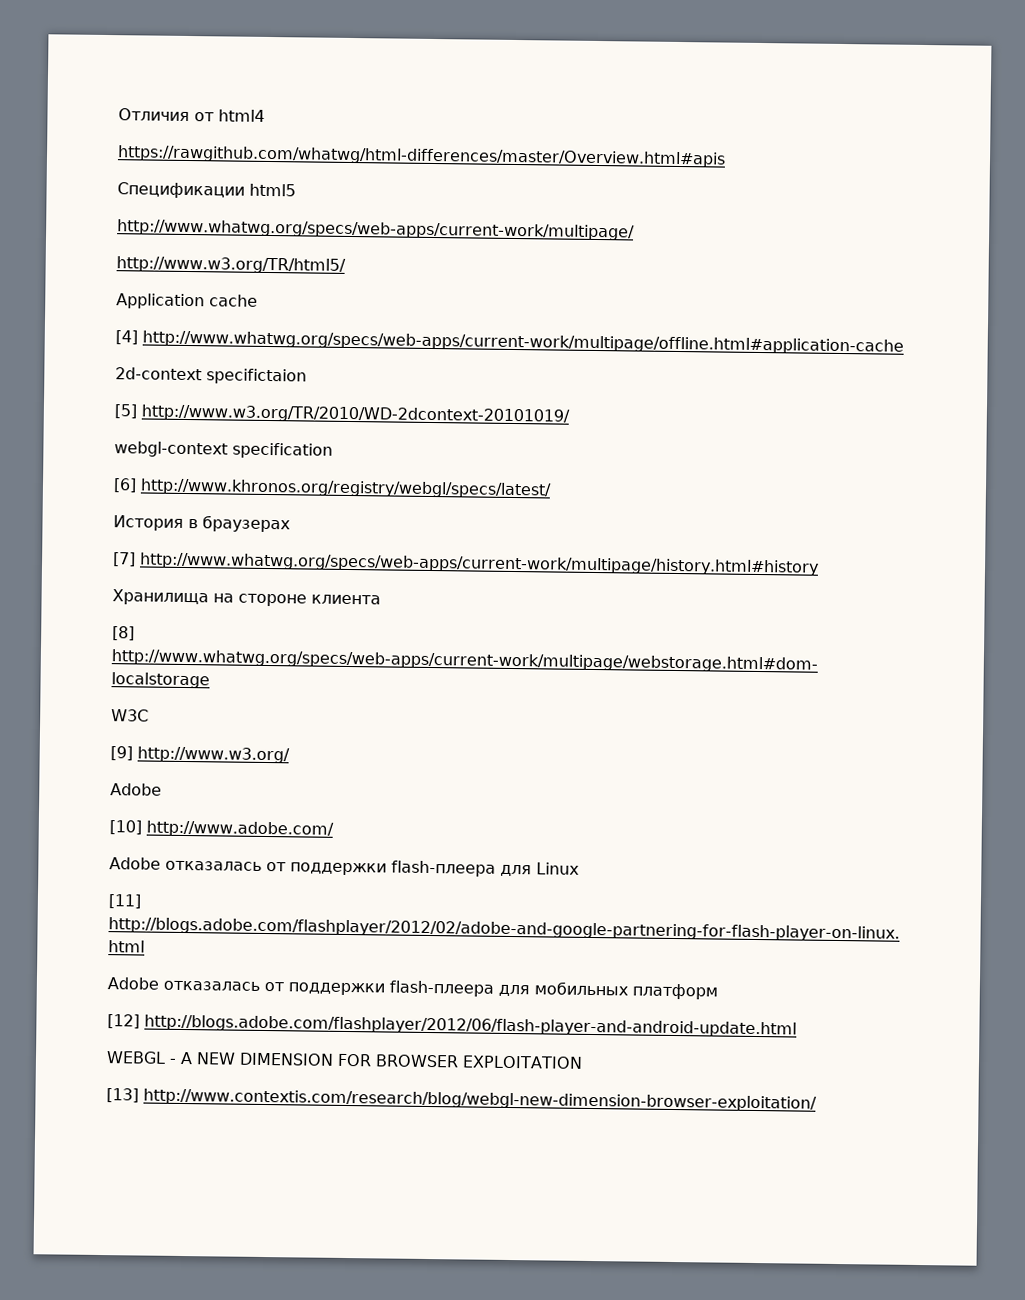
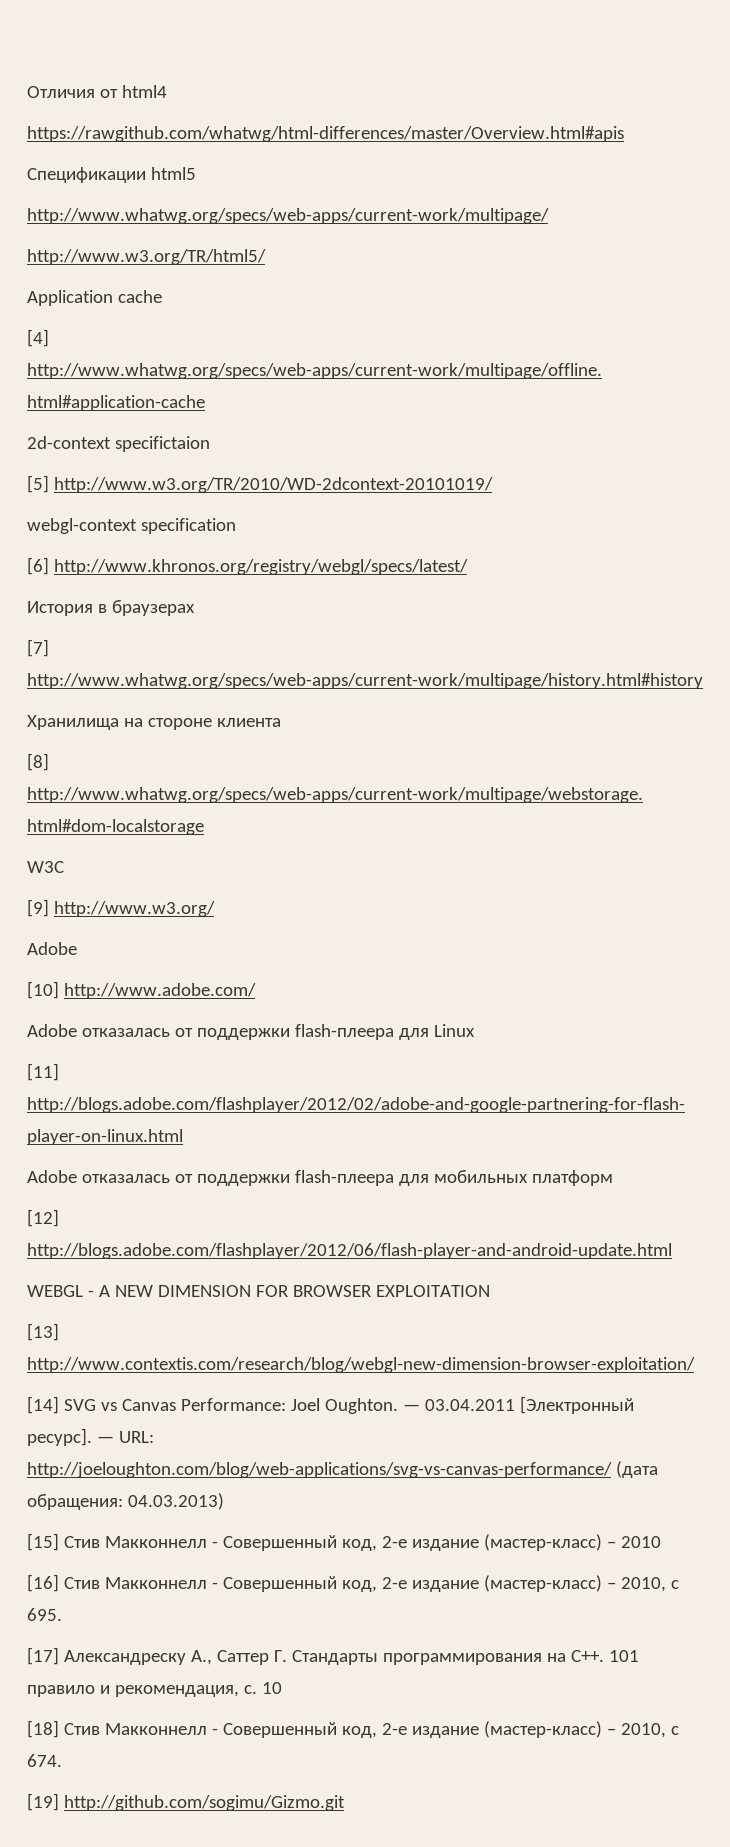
(817, 1100) none -> [27,1396,634,1414] [27,1428,154,1446] [27,1461,658,1478] [27,1493,224,1510] [27,1533,661,1551] [27,1574,679,1592] [27,1608,62,1621] [27,1647,639,1665] [27,1682,282,1697] [27,1720,679,1738] [27,1754,62,1767] [27,1793,345,1811] // [14] SVG vs Canvas Performance: Joel Oughton. — 03.04.2011 [Электронный ресурс]. — URL: http://joeloughton.com/blog/web-applications/svg-vs-canvas-performance/ (дата обращения: 04.03.2013) // [15] Стив Макконнелл - Совершенный код, 2-е издание (мастер-класс) – 2010 // [16] Стив Макконнелл - Совершенный код, 2-е издание (мастер-класс) – 2010, с 695. // [17] Александреску А., Саттер Г. Стандарты программирования на C++. 101 правило и рекомендация, с. 10 // [18] Стив Макконнелл - Совершенный код, 2-е издание (мастер-класс) – 2010, с 674. // [19] http://github.com/sogimu/Gizmo.git

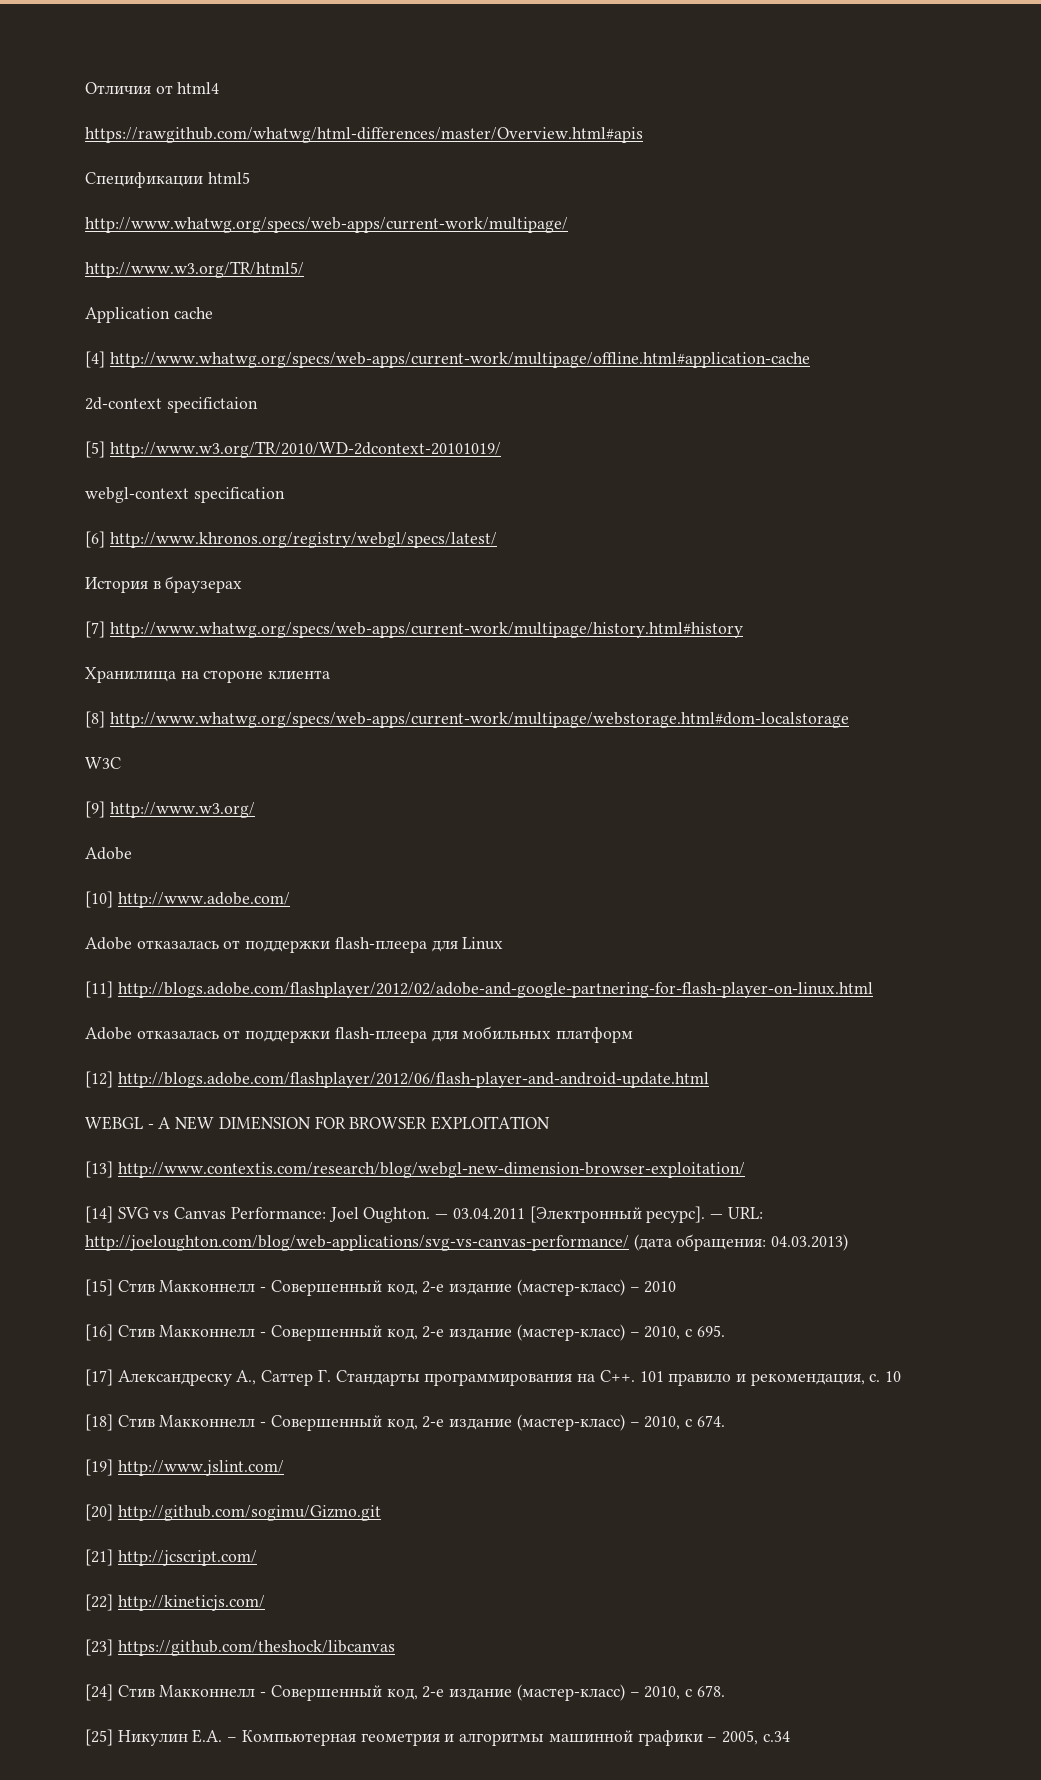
(59, 1802) none -> [117,1460,284,1476] [85,1504,113,1521] http://www.jslint.com/ // [20]
(345, 1803) none -> [85,1549,257,1566] [85,1594,265,1611] [85,1639,395,1656] [85,1684,725,1701] [85,1729,790,1746] // [21] http://jcscript.com/ // [22] http://kineticjs.com/ // [23] https://github.com/theshock/libcanvas // [24] Стив Макконнелл - Совершенный код, 2-е издание (мастер-класс) – 2010, с 678. // [25] Никулин Е.А. – Компьютерная геометрия и алгоритмы машинной графики – 2005, с.34

